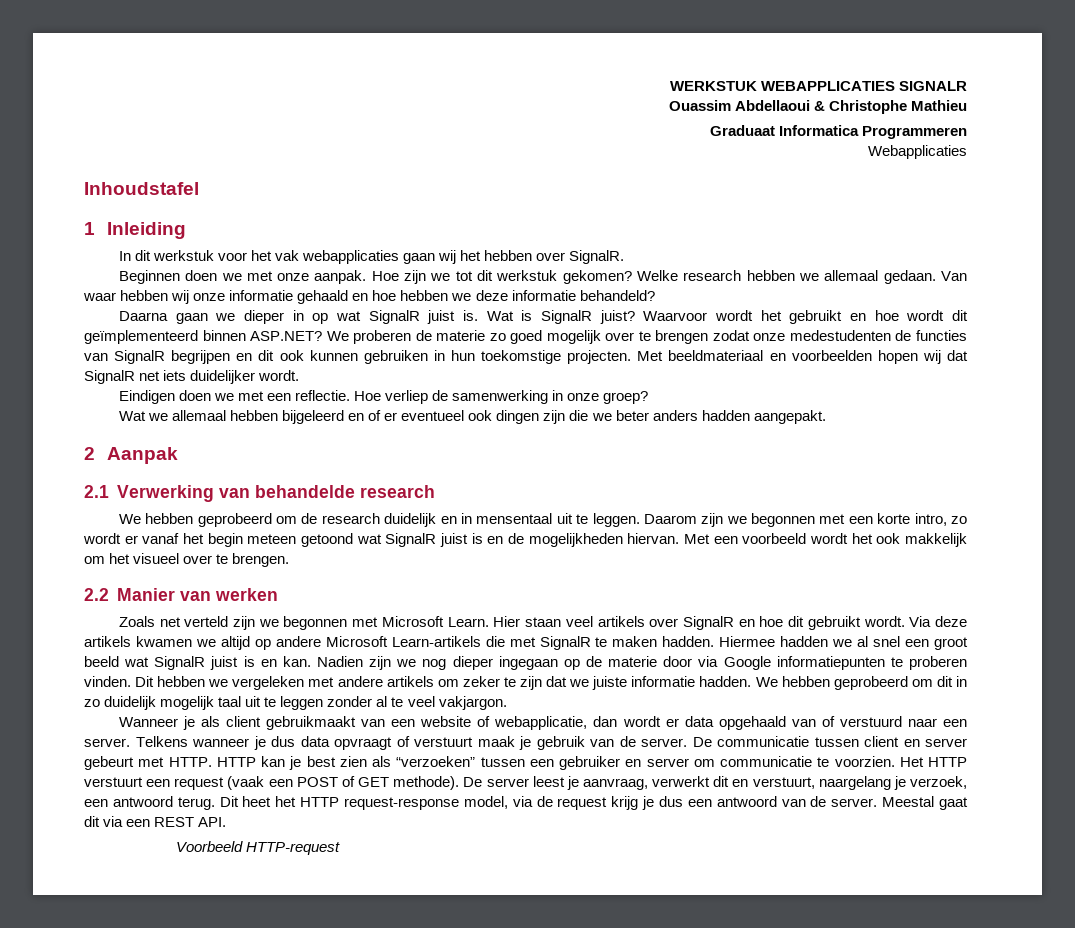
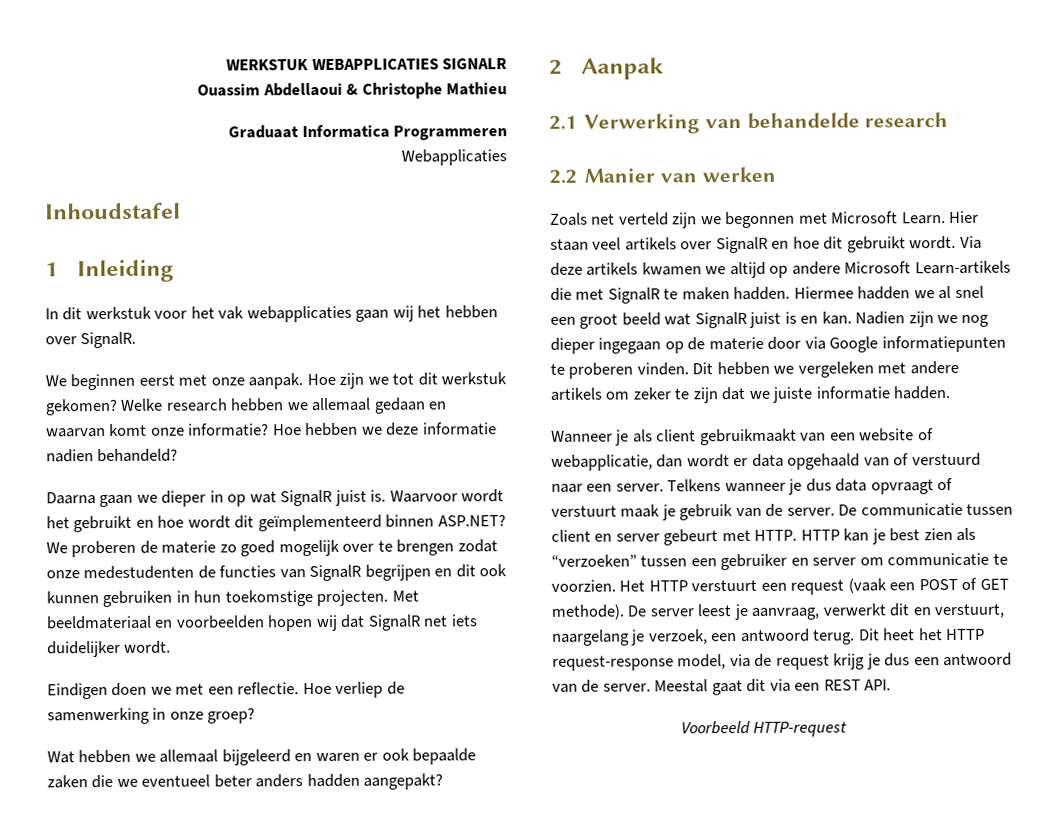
[118,270,242,284] Beginnen doen we -> [45,373,175,391] We beginnen eerst
[883,270,968,284] [83,290,397,304] gedaan. Van waar hebben wij onze informatie gehaald en hoe -> [373,397,447,414] [46,423,302,438] gedaan en waarvan komt onze informatie? Hoe
(576, 295) none -> [46,449,94,463] nadien
[486,310,635,324] Wat is SignalR juist? -> (387, 495) none
[147,410,279,421] we allemaal hebben -> [78,749,219,764] hebben we allemaal
[368,410,566,424] of er eventueel ook dingen zijn -> [315,748,477,765] [47,775,88,789] waren er ook bepaalde zaken
(612, 417) none -> [141,774,211,787] eventueel
[753,410,826,424] aangepakt. -> [363,773,444,790] aangepakt?
[118,513,967,527] [83,533,967,547] [84,553,290,567] // We hebben geprobeerd om de research duidelijk en in mensentaal uit te leggen. Daarom zijn we begonnen met een korte intro, zo wordt er vanaf het begin meteen getoond wat SignalR juist is en de mogelijkheden hiervan. Met een voorbeeld wordt het ook makkelijk om het visueel over te brengen. -> (949, 120) none
[755,676,967,690] [84,696,507,710] We hebben geprobeerd om dit in zo duidelijk mogelijk taal uit te leggen zonder al te veel vakjargon. -> (951, 393) none

